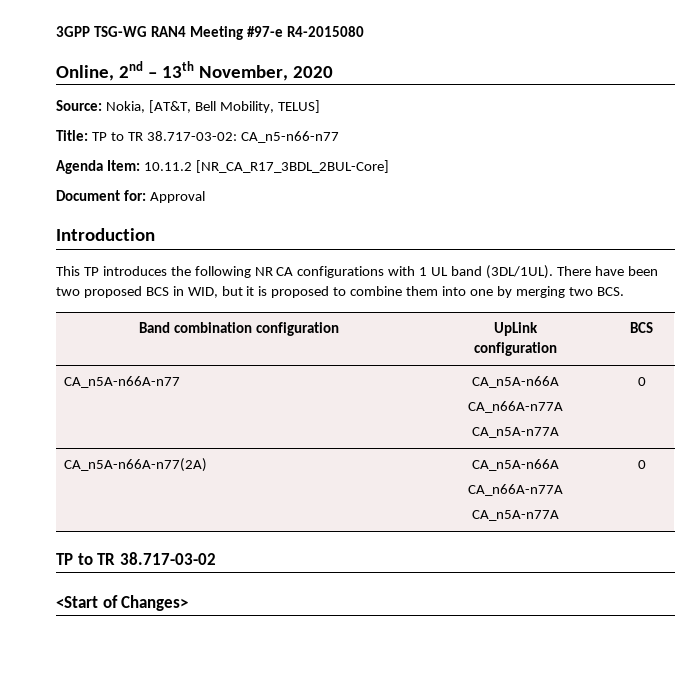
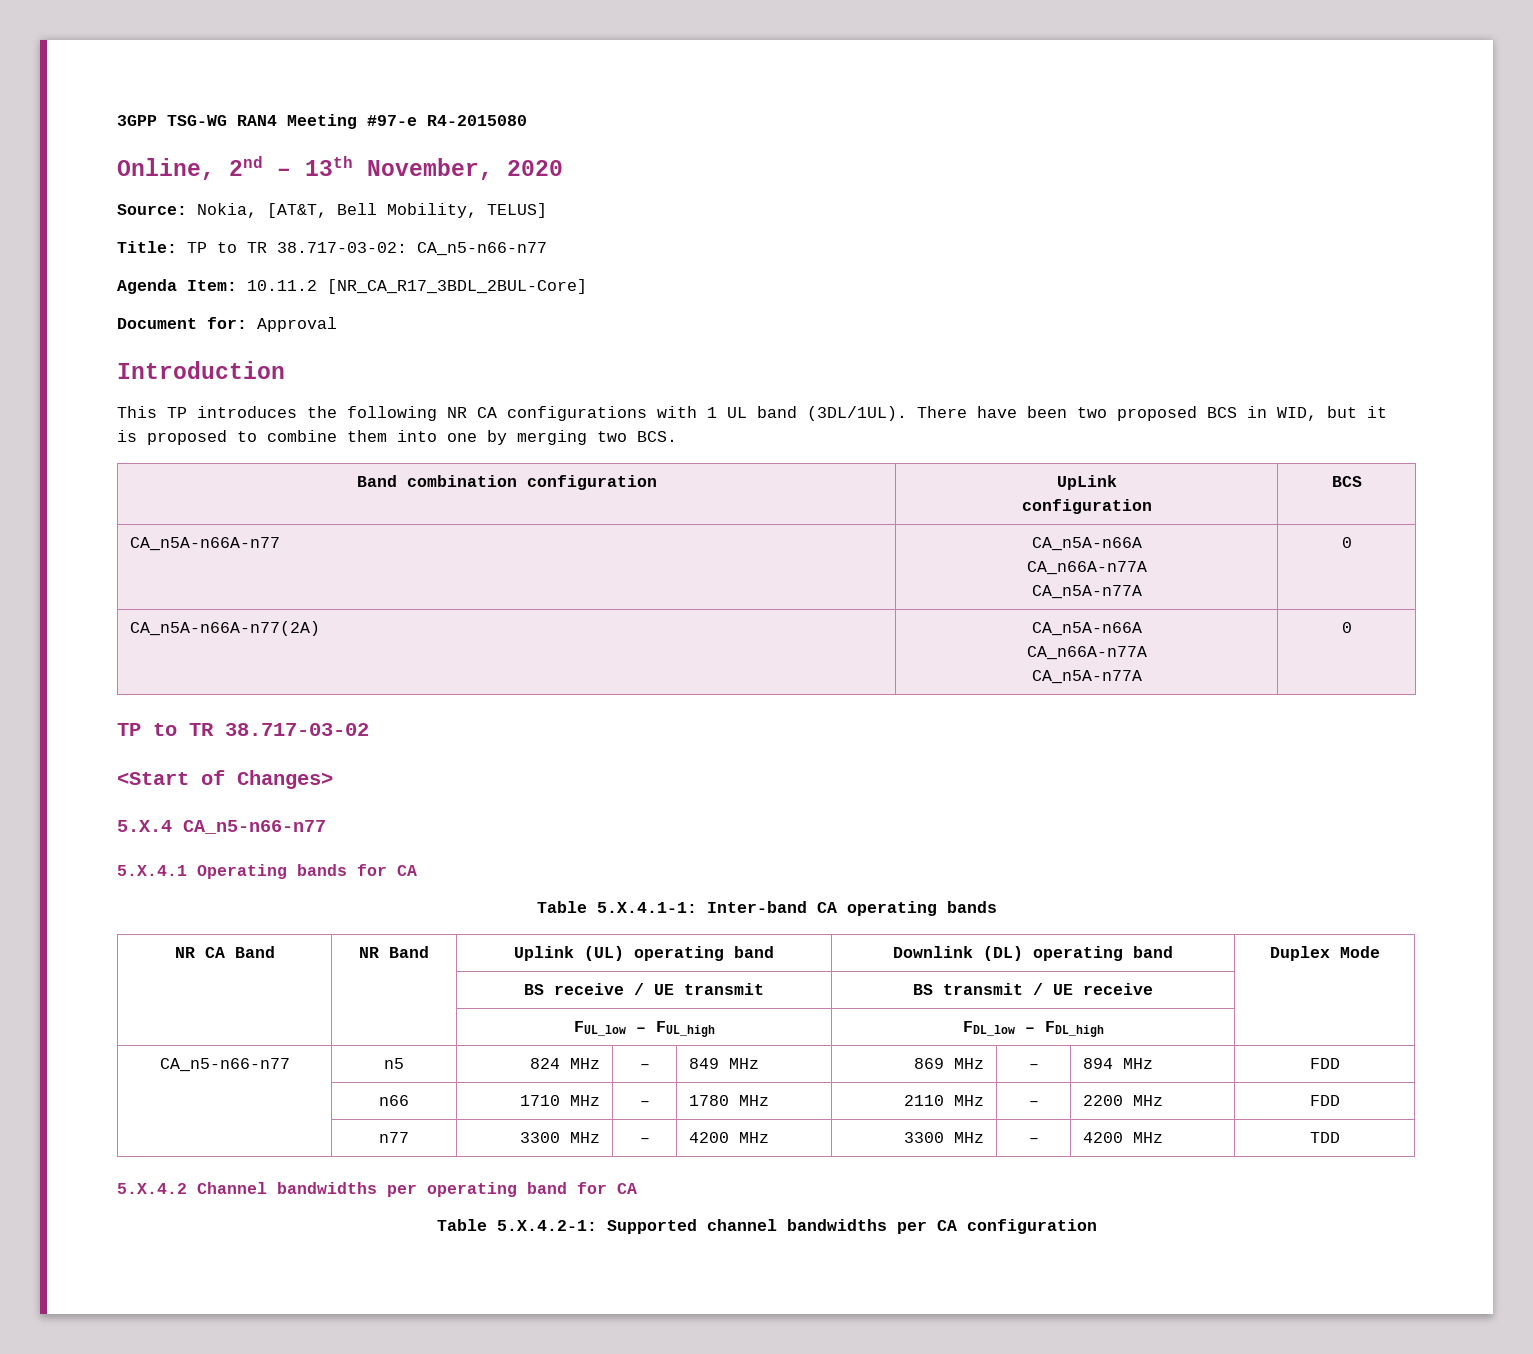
(189, 603) none -> [117,820,326,834] [117,864,417,879] [536,901,997,916] [174,946,275,958] [359,946,429,958] [514,946,774,961] [893,946,1173,961] [1269,946,1380,961] [524,983,764,995] [913,983,1153,995] [573,1021,715,1037] [962,1021,1104,1037] [159,1058,290,1072] [384,1058,404,1069] [530,1058,601,1069] [639,1064,650,1069] [688,1058,759,1069] [914,1058,985,1069] [1028,1064,1039,1069] [1082,1058,1153,1069] [1309,1058,1340,1069] [379,1095,409,1106] [520,1095,601,1106] [639,1101,650,1106] [688,1095,769,1106] [904,1095,985,1106] [1028,1101,1039,1106] [1082,1095,1163,1106] [1309,1095,1340,1106] [379,1132,409,1143] [520,1132,601,1143] [639,1138,650,1143] [688,1132,769,1143] [904,1132,985,1143] [1028,1138,1039,1143] [1082,1132,1163,1143] [1309,1132,1340,1143] [117,1182,637,1197] [436,1219,1097,1234] // 5.X.4 CA_n5-n66-n77 // 5.X.4.1 Operating bands for CA // Table 5.X.4.1-1: Inter-band CA operating bands // NR CA Band | NR Band | Uplink (UL) operating band | Downlink (DL) operating band | Duplex Mode // | | BS receive / UE transmit | BS transmit / UE receive | // | | FUL_low – FUL_high | FDL_low – FDL_high | // CA_n5-n66-n77 | n5 | 824 MHz | – | 849 MHz | 869 MHz | – | 894 MHz | FDD // | n66 | 1710 MHz | – | 1780 MHz | 2110 MHz | – | 2200 MHz | FDD // | n77 | 3300 MHz | – | 4200 MHz | 3300 MHz | – | 4200 MHz | TDD // 5.X.4.2 Channel bandwidths per operating band for CA // Table 5.X.4.2-1: Supported channel bandwidths per CA configuration

